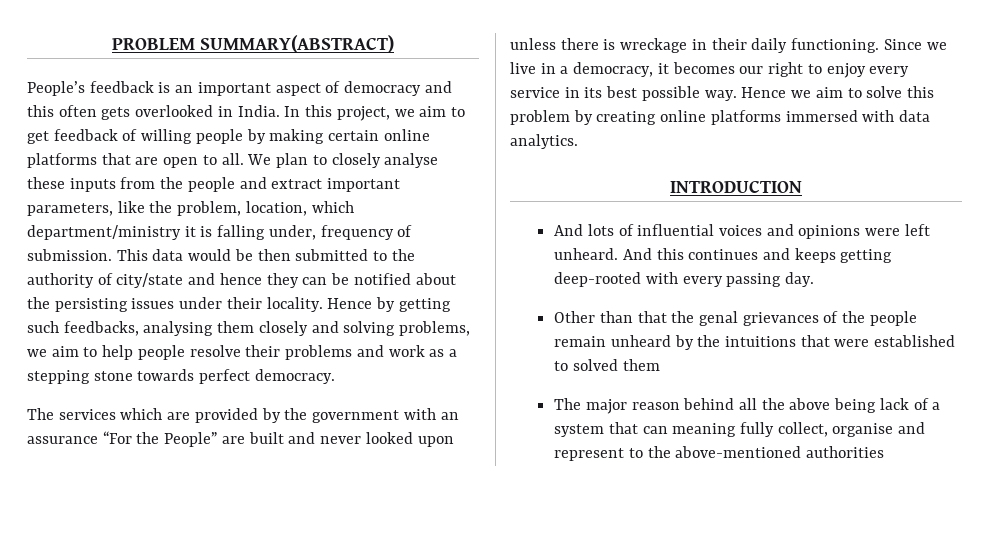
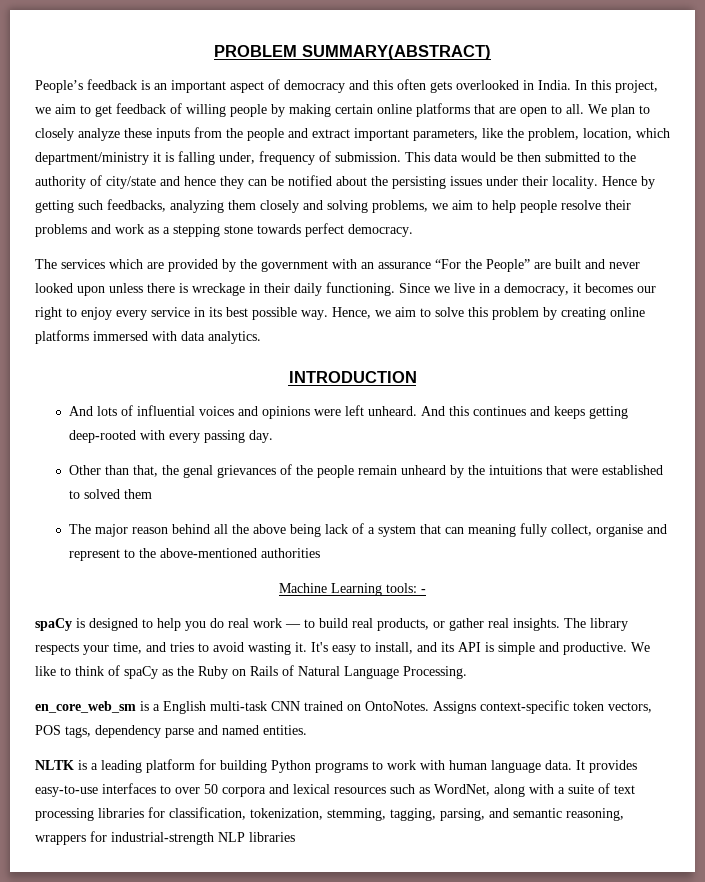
[384,153,439,168] analyse -> [78,128,120,141] analyze
[143,321,214,336] analysing -> [170,200,224,213] analyzing
[741,87,787,98] Hence -> [332,307,371,319] Hence,
[637,311,667,323] that -> [132,465,158,477] that,
(885, 452) none -> [279,583,426,596] [35,618,628,631] [35,642,650,655] [35,665,467,679] [35,700,652,714] [35,725,307,738] [35,759,637,773] [35,783,635,797] [35,807,624,821] [35,831,295,845] // Machine Learning tools: - // spaCy is designed to help you do real work — to build real products, or gather real insights. The library respects your time, and tries to avoid wasting it. It's easy to install, and its API is simple and productive. We like to think of spaCy as the Ruby on Rails of Natural Language Processing. // en_core_web_sm is a English multi-task CNN trained on OntoNotes. Assigns context-specific token vectors, POS tags, dependency parse and named entities. // NLTK is a leading platform for building Python programs to work with human language data. It provides easy-to-use interfaces to over 50 corpora and lexical resources such as WordNet, along with a suite of text processing libraries for classification, tokenization, stemming, tagging, parsing, and semantic reasoning, wrappers for industrial-strength NLP libraries

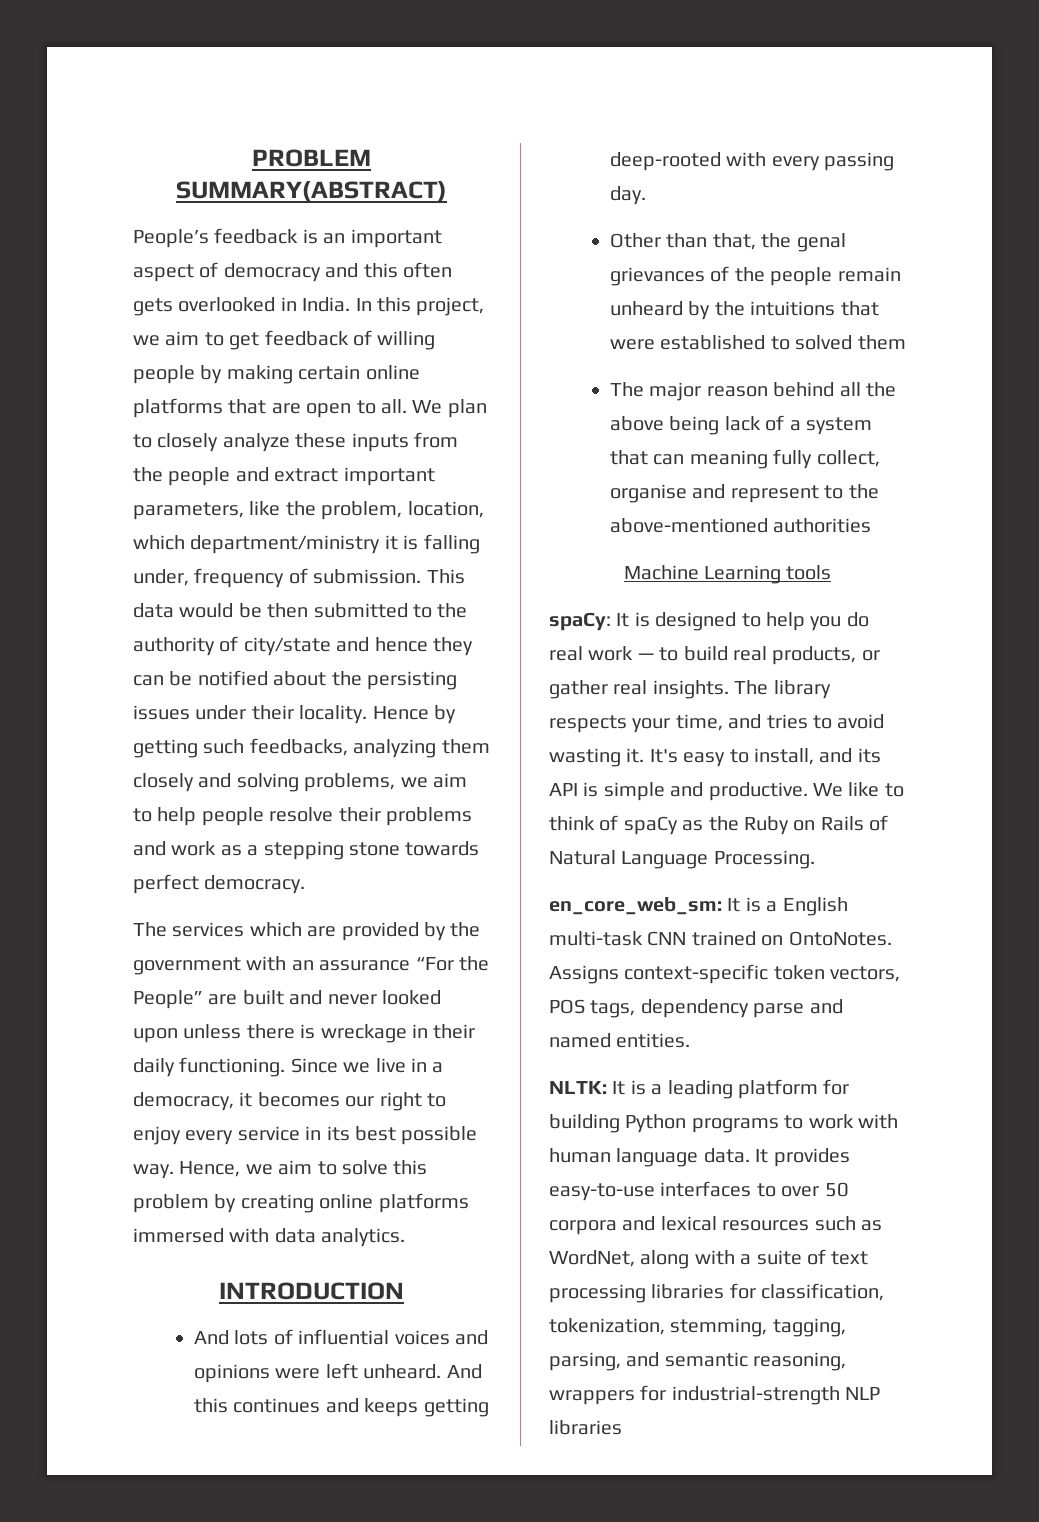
[386,583,426,593] [35,618,72,631] tools: - // spaCy -> [786,565,832,580] [549,612,630,631] tools // spaCy: It
[35,701,136,713] en_core_web_sm -> [549,897,741,915] en_core_web_sm: It
[35,760,74,770] NLTK -> [549,1081,626,1095] NLTK: It

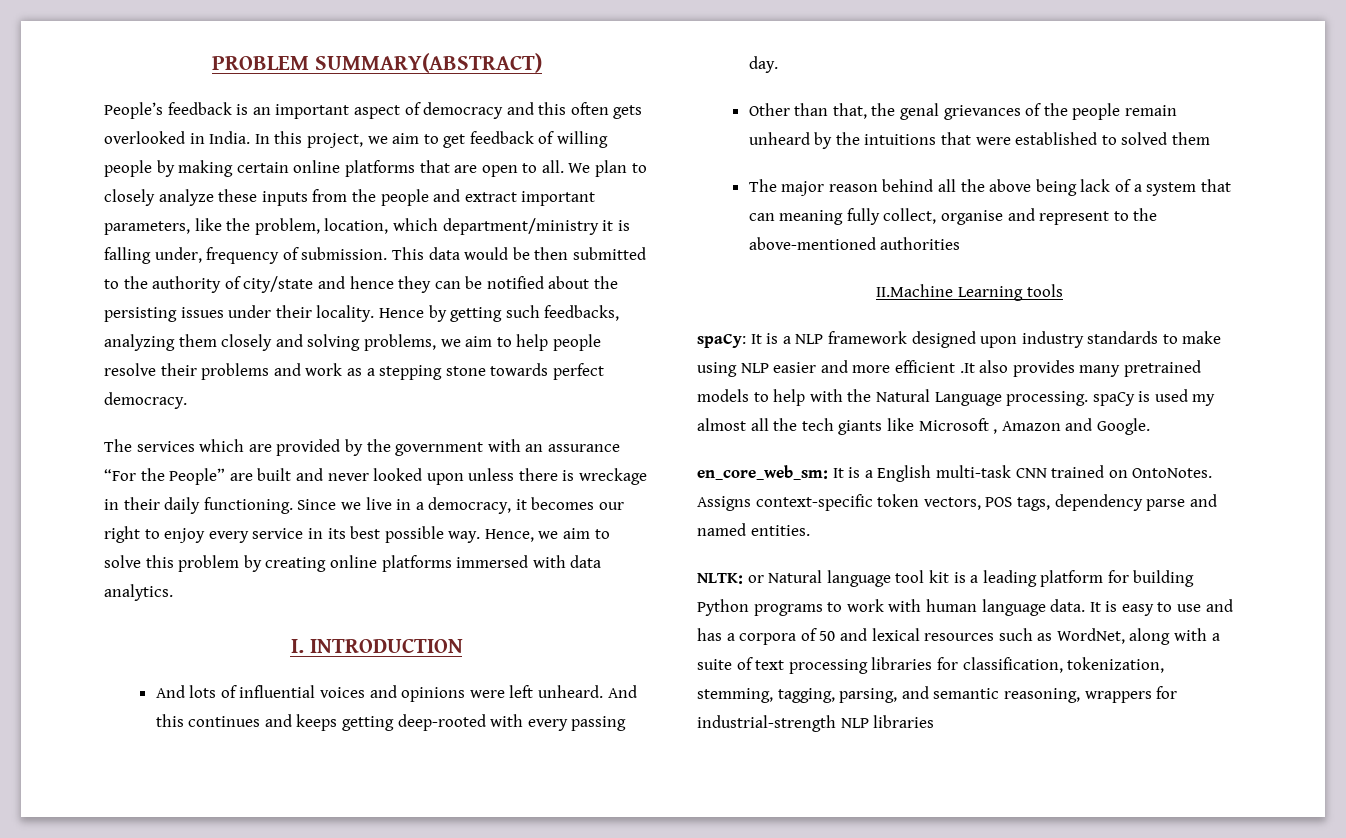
(406, 1237) none -> [290,639,304,653] I.
[623,565,699,580] Machine -> [876,284,954,297] II.Machine
[655,612,869,631] [549,646,880,665] [549,680,831,699] [549,714,885,733] [549,748,881,767] [549,782,904,801] [549,815,889,835] [549,850,815,869] designed to help you do real work — to build real products, or gather real insights. The library respects your time, and tries to avoid wasting it. It's easy to install, and its API is simple and productive. We like to think of spaCy as the Ruby on Rails of Natural Language Processing. -> [782,331,1222,348] [697,360,1201,377] [697,389,1216,406] [697,418,1150,435] a NLP framework designed upon industry standards to make using NLP easier and more efficient .It also provides many pretrained models to help with the Natural Language processing. spaCy is used my almost all the tech giants like Microsoft , Amazon and Google.
[612,1081,626,1095] It -> [747,570,949,587] or Natural language tool kit
[773,1148,850,1167] [549,1181,849,1201] [549,1220,617,1235] provides easy-to-use interfaces to over 50 corpora -> [1105,599,1233,616] [697,628,836,645] is easy to use and has a corpora of 50

